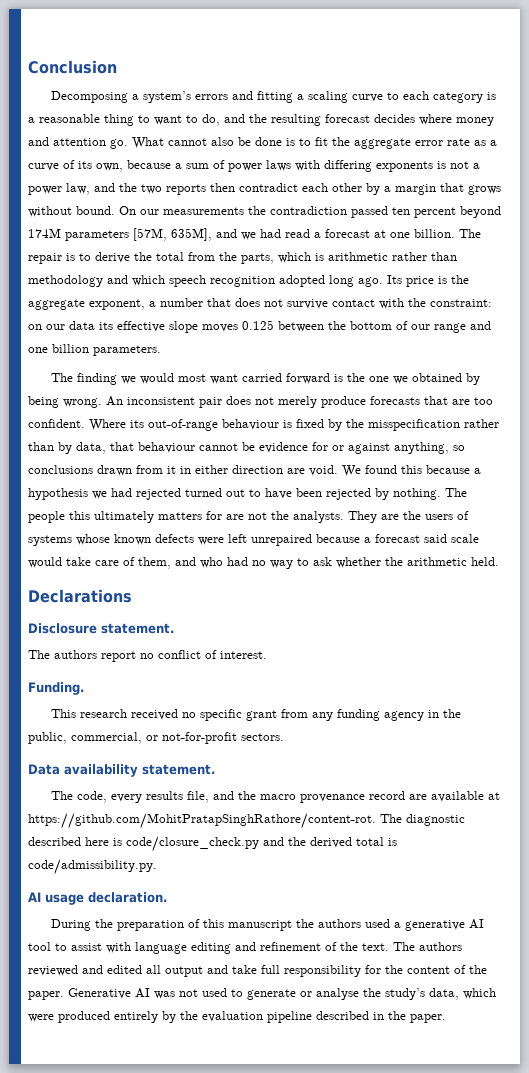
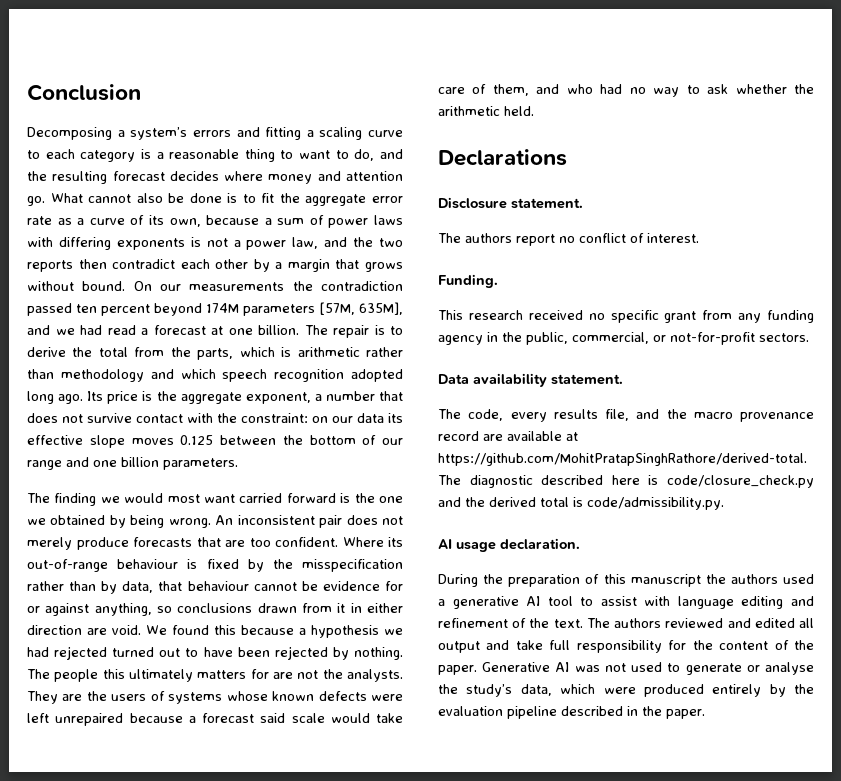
[28,813,376,829] https://github.com/MohitPratapSinghRathore/content-rot. -> [438,453,807,466] https://github.com/MohitPratapSinghRathore/derived-total.

